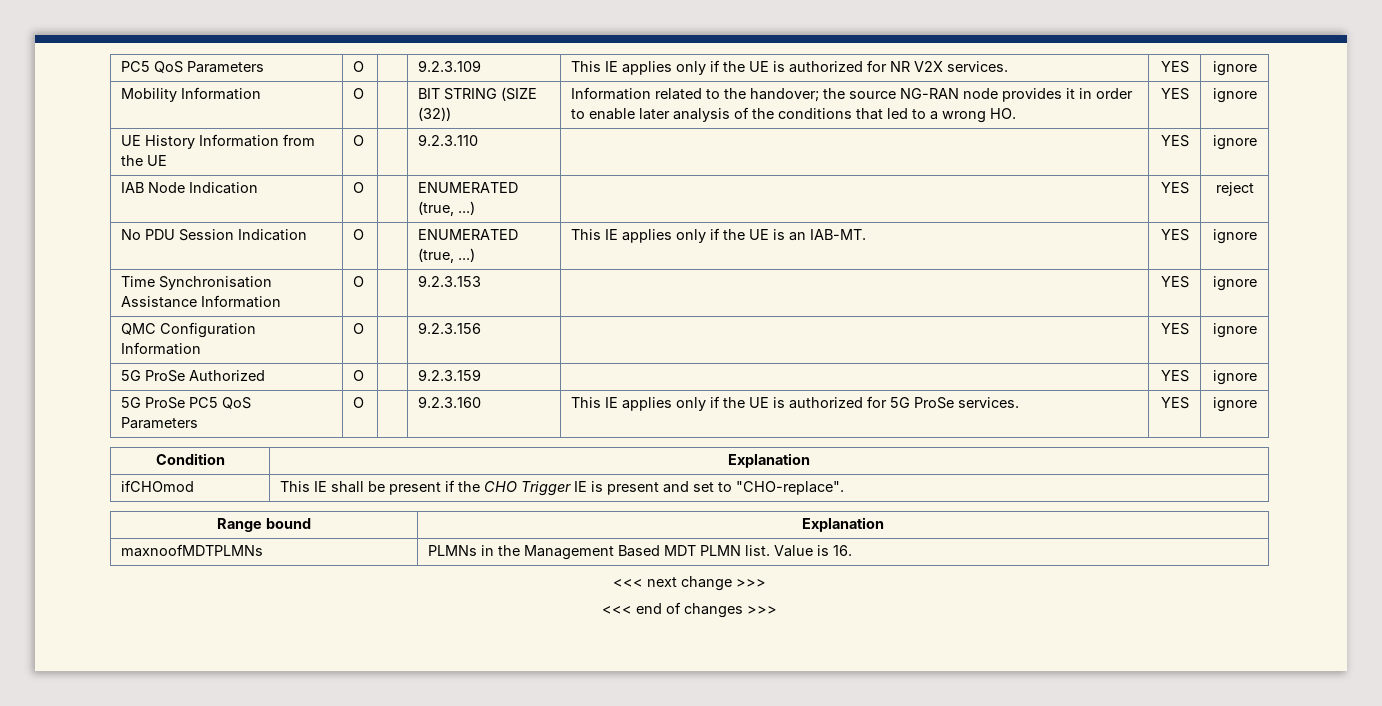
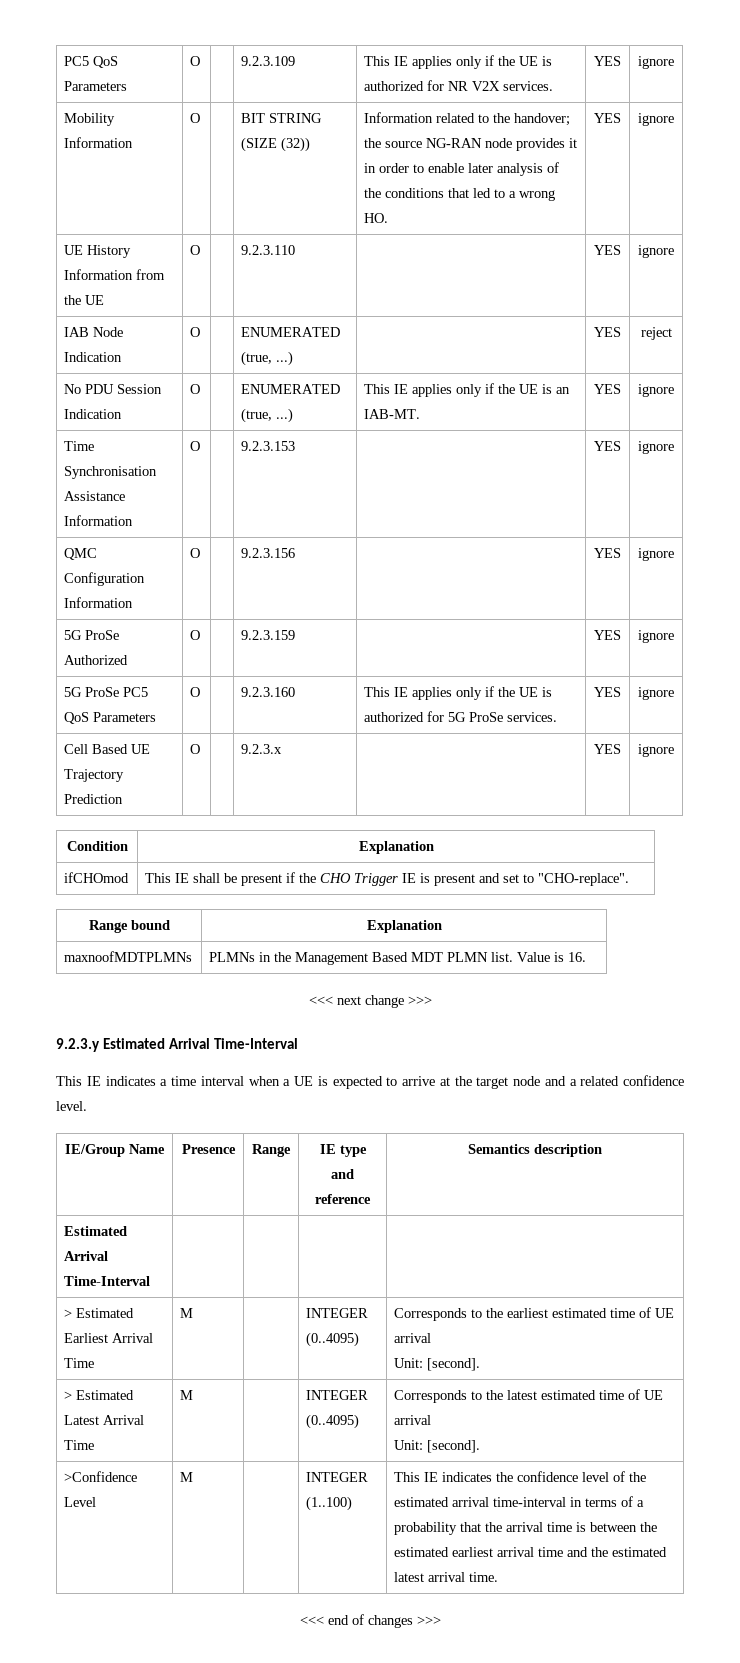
(1257, 404) none -> [64,744,151,754] [64,769,125,782] [64,794,124,804] [190,744,201,754] [241,744,283,754] [594,744,621,754] [638,744,674,757] // Cell Based UE Trajectory Prediction | O | | 9.2.3.x | | YES | ignore
(766, 583) none -> [56,1038,298,1052] [56,1075,684,1089] [56,1101,87,1111] [65,1144,165,1157] [181,1144,236,1154] [252,1144,291,1157] [319,1144,367,1157] [331,1169,354,1179] [315,1194,371,1204] [468,1144,602,1157] [64,1226,128,1236] [64,1251,109,1261] [64,1276,151,1286] [64,1308,135,1318] [64,1333,154,1343] [64,1358,95,1368] [180,1308,194,1318] [306,1308,369,1318] [306,1332,360,1347] [394,1307,675,1321] [394,1333,432,1343] [394,1358,481,1371] [64,1390,135,1400] [64,1415,145,1425] [64,1440,95,1450] [180,1390,194,1400] [306,1390,369,1400] [306,1414,360,1429] [394,1389,664,1403] [394,1415,432,1425] [394,1440,481,1453] [64,1471,138,1482] [64,1497,97,1507] [180,1472,194,1482] [306,1472,369,1482] [306,1496,353,1511] [394,1471,647,1482] [394,1496,645,1507] [394,1522,658,1535] [394,1547,668,1557] [394,1572,499,1582] // 9.2.3.y Estimated Arrival Time-Interval // This IE indicates a time interval when a UE is expected to arrive at the target node and a related confidence level. // IE/Group Name | Presence | Range | IE type and reference | Semantics description // Estimated Arrival Time-Interval | | | | // > Estimated Earliest Arrival Time | M | | INTEGER (0..4095) | Corresponds to the earliest estimated time of UE arrival // Unit: [second]. // > Estimated Latest Arrival Time | M | | INTEGER (0..4095) | Corresponds to the latest estimated time of UE arrival // Unit: [second]. // >Confidence Level | M | | INTEGER (1..100) | This IE indicates the confidence level of the estimated arrival time-interval in terms of a probability that the arrival time is between the estimated earliest arrival time and the estimated latest arrival time.

